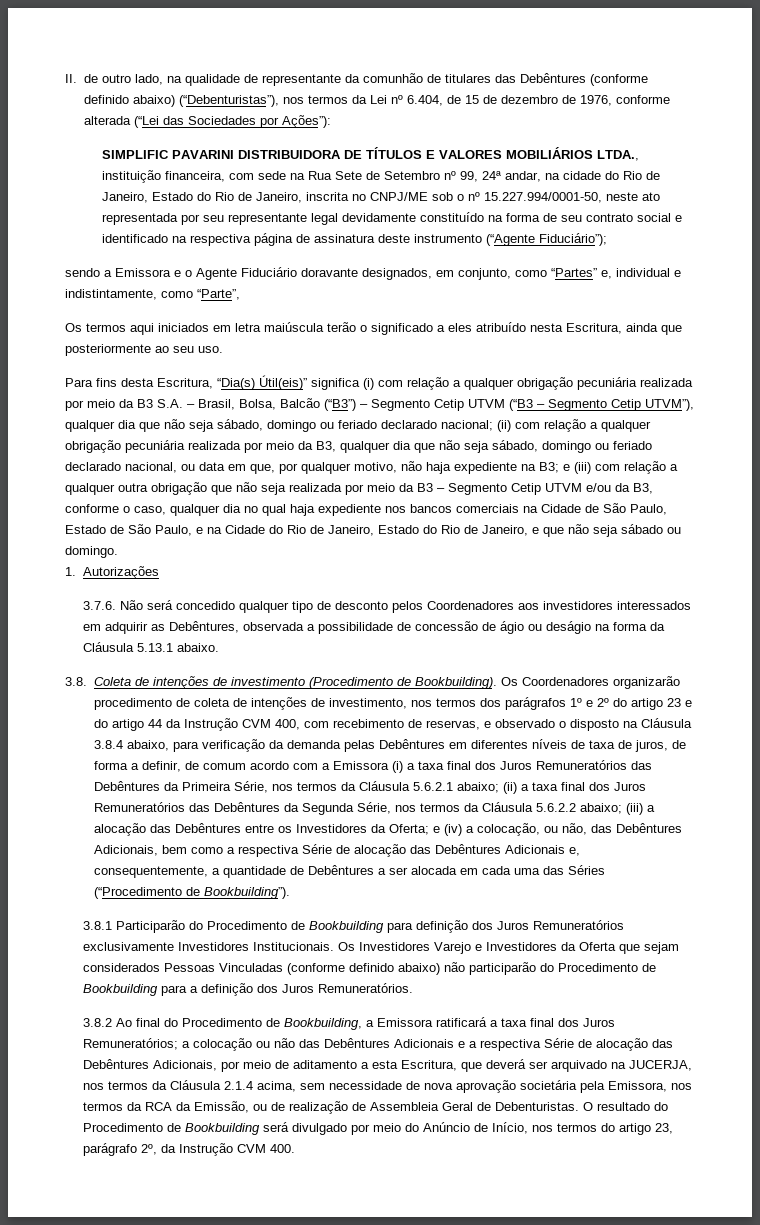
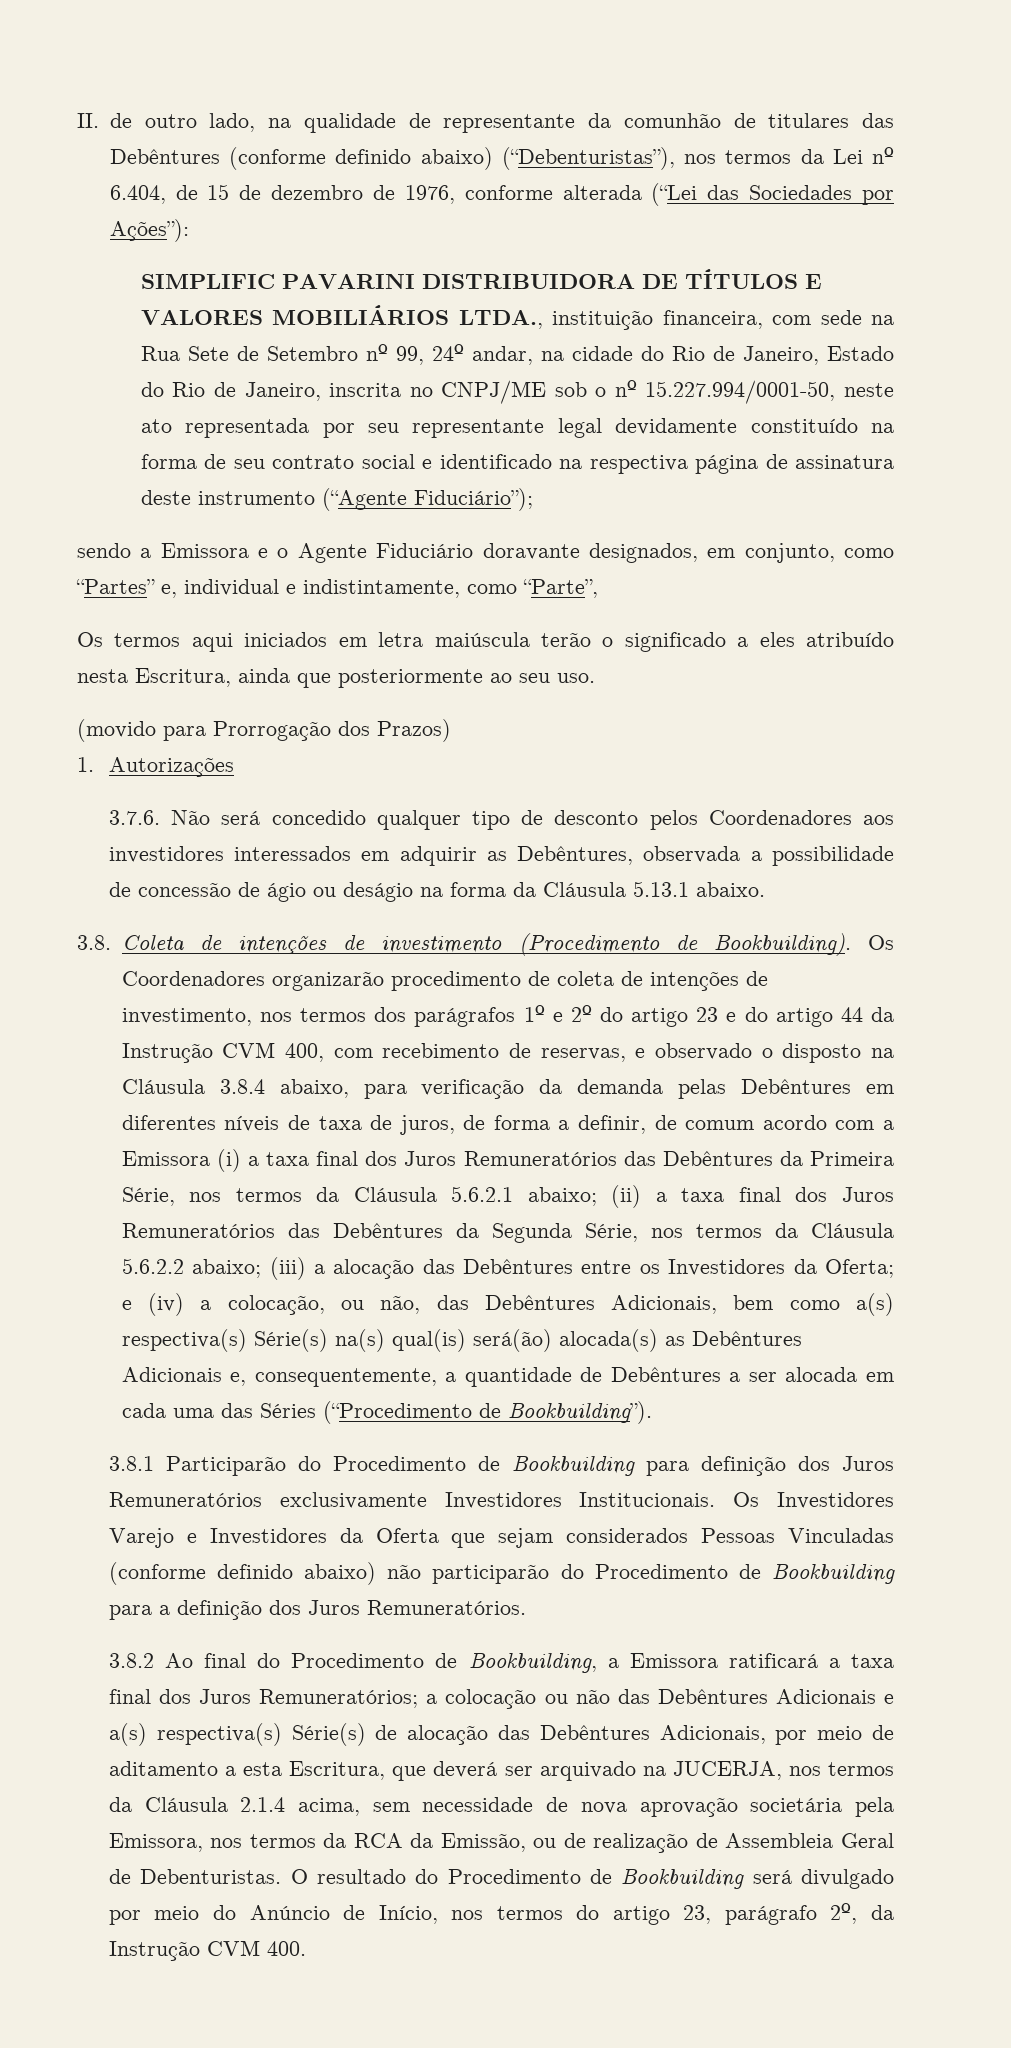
[481,171,501,180] 24ª -> [431,344,464,361] 24º
[65,375,693,390] [65,398,694,411] [65,419,651,432] [65,440,652,453] [65,461,678,474] [65,482,653,495] [65,503,667,516] [65,524,681,537] [65,546,118,558] Para fins desta Escritura, “Dia(s) Útil(eis)” significa (i) com relação a qualquer obrigação pecuniária realizada por meio da B3 S.A. – Brasil, Bolsa, Balcão (“B3”) – Segmento Cetip UTVM (“B3 – Segmento Cetip UTVM”), qualquer dia que não seja sábado, domingo ou feriado declarado nacional; (ii) com relação a qualquer obrigação pecuniária realizada por meio da B3, qualquer dia que não seja sábado, domingo ou feriado declarado nacional, ou data em que, por qualquer motivo, não haja expediente na B3; e (iii) com relação a qualquer outra obrigação que não seja realizada por meio da B3 – Segmento Cetip UTVM e/ou da B3, conforme o caso, qualquer dia no qual haja expediente nos bancos comerciais na Cidade de São Paulo, Estado de São Paulo, e na Cidade do Rio de Janeiro, Estado do Rio de Janeiro, e que não seja sábado ou domingo. -> [77,719,451,742] (movido para Prorrogação dos Prazos)
[226,844,431,857] a respectiva Série de alocação das -> [855,1293,894,1316] [121,1329,685,1352] a(s) respectiva(s) Série(s) na(s) qual(is) será(ão) alocada(s) as
[469,1038,575,1051] a respectiva Série -> [108,1723,366,1746] a(s) respectiva(s) Série(s)

